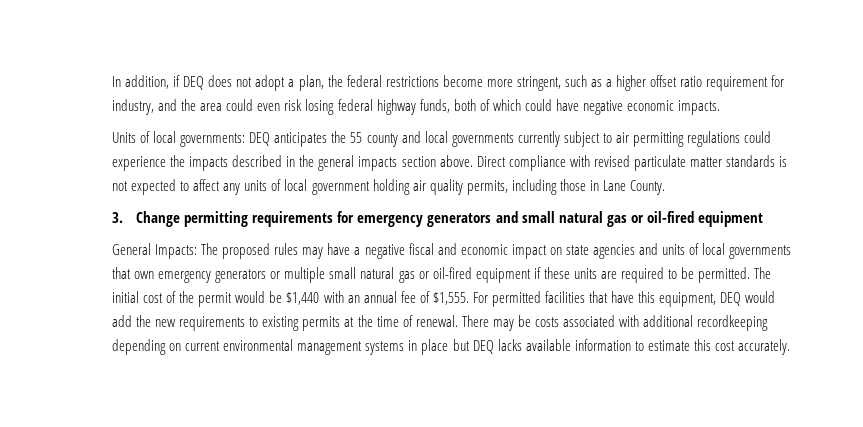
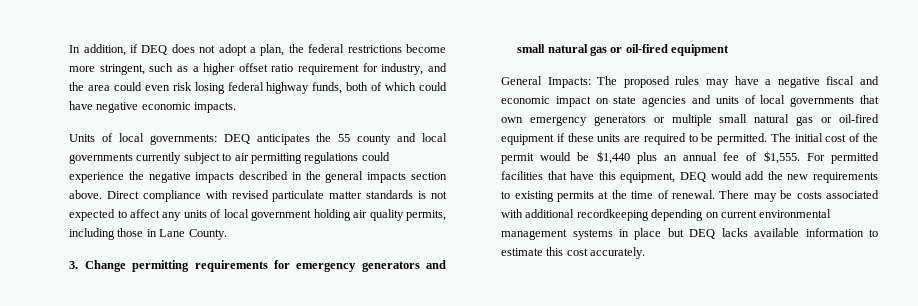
(186, 161) none -> [148,172,191,183] negative
[323,291,344,303] with -> [636,152,657,164] plus

